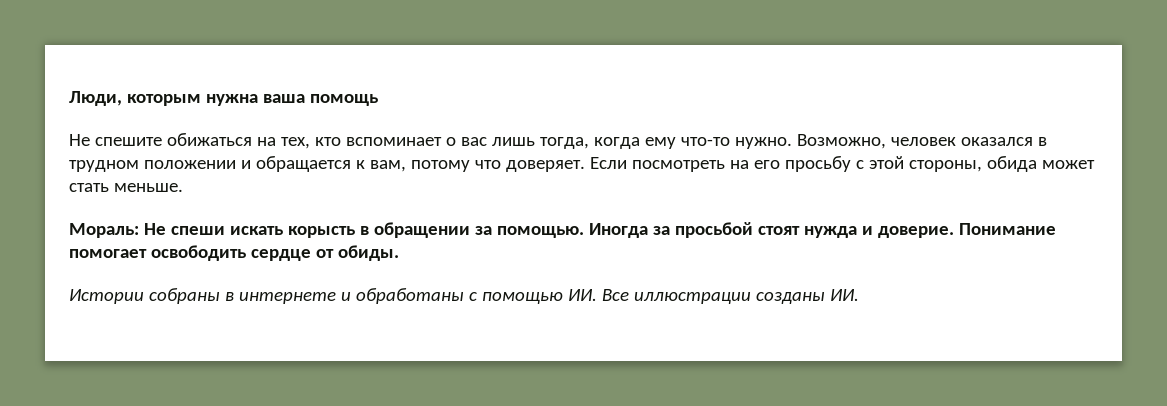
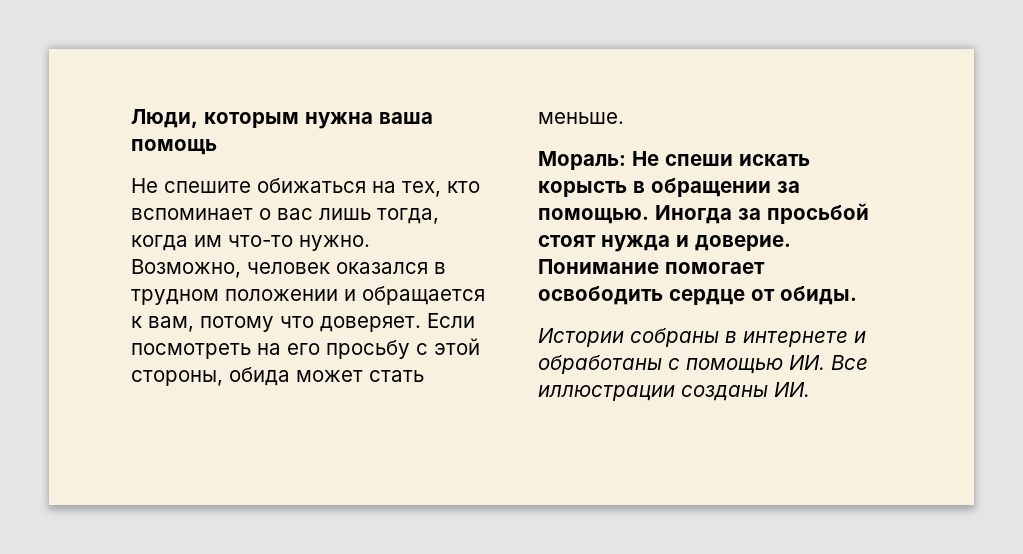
[644,137,676,149] ему -> [194,235,222,247] им

